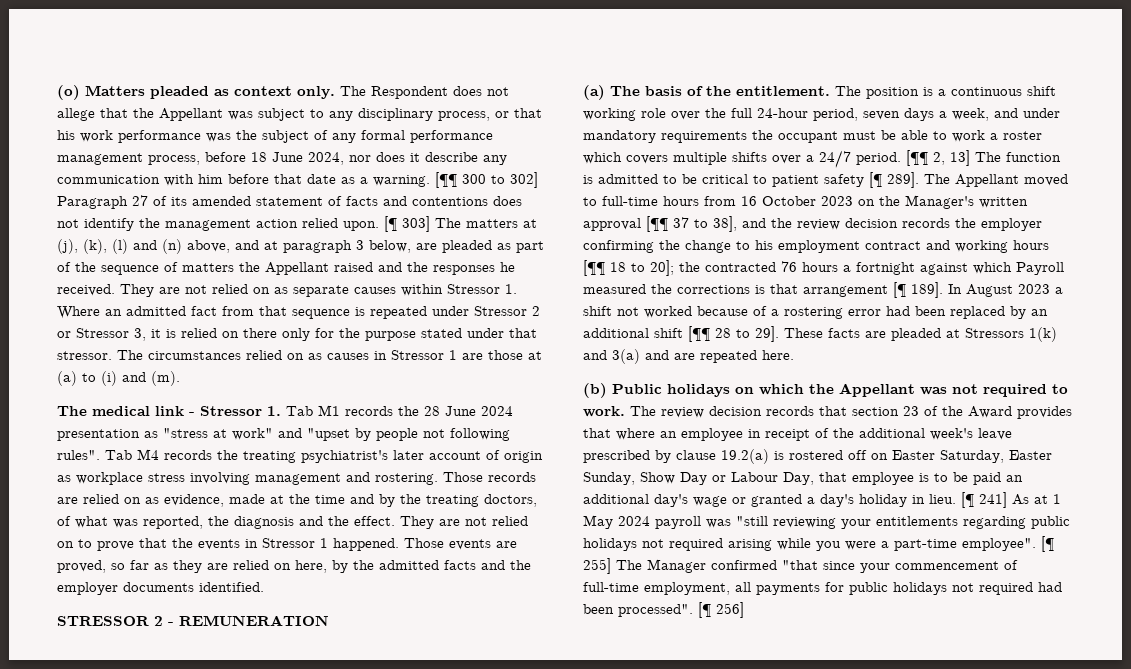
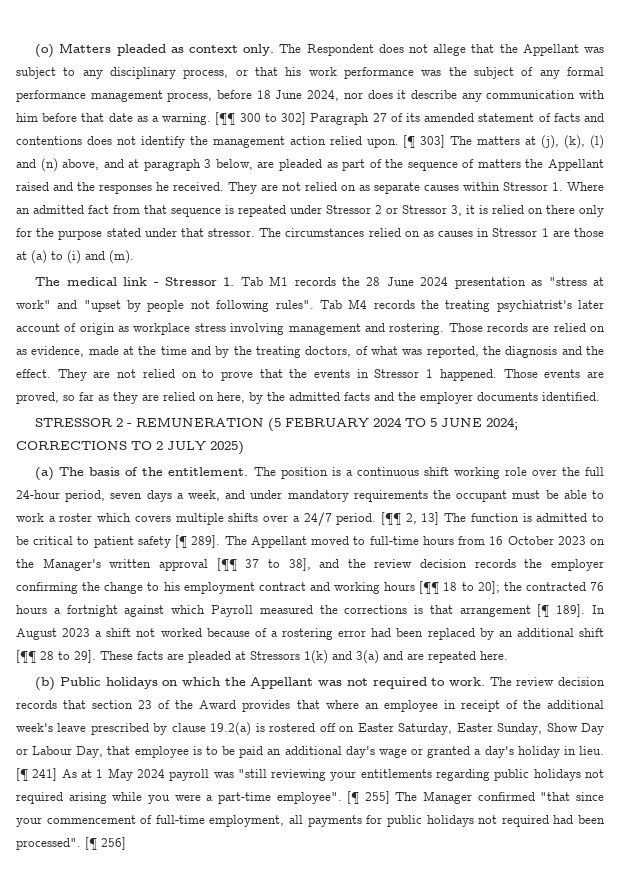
(329, 620) none -> [268,417,519,431] [16,441,244,455] (5 FEBRUARY 2024 TO 5 JUNE 2024; CORRECTIONS TO 2 JULY 2025)

